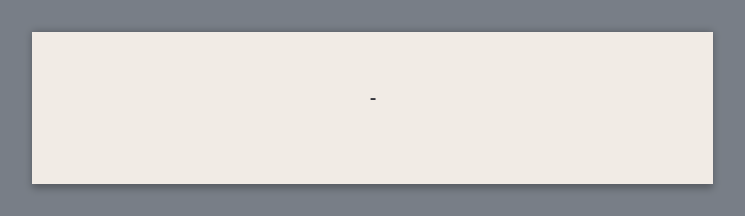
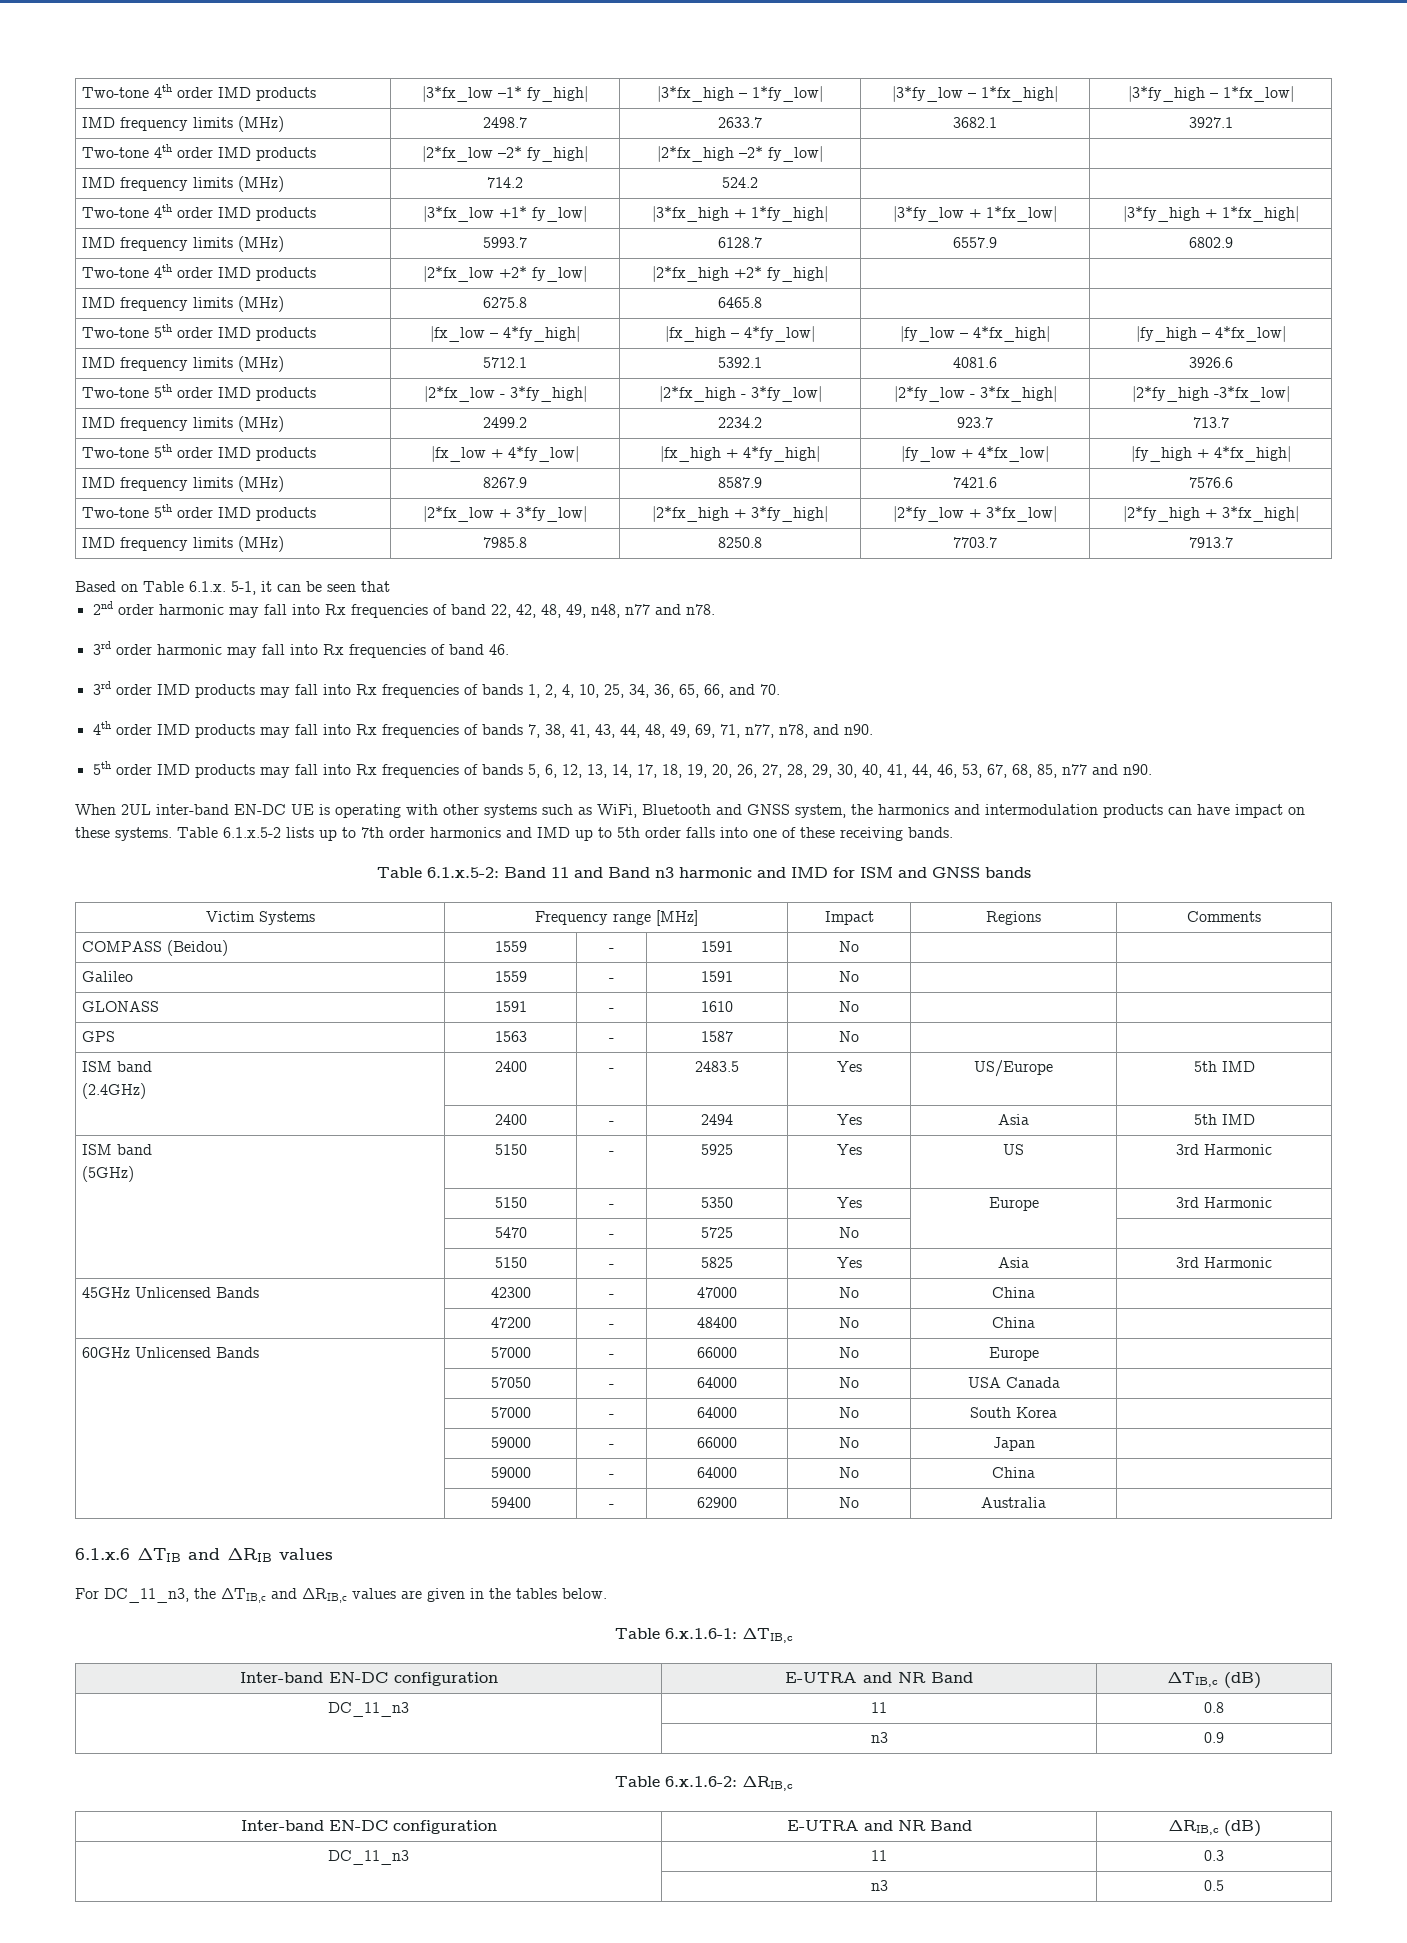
[369,98,376,105] - -> [82,84,317,101] [422,86,588,102] [656,86,823,102] [891,86,1058,102] [1127,86,1294,102] [82,116,285,132] [483,117,527,128] [717,117,762,128] [952,117,997,128] [1188,117,1233,128] [82,144,317,161] [422,146,588,162] [656,146,823,162] [82,176,285,192] [487,177,523,188] [721,177,758,188] [82,204,317,221] [423,206,587,222] [651,206,828,222] [892,206,1057,222] [1122,206,1299,222] [82,236,285,252] [483,237,527,248] [717,237,762,248] [952,237,997,248] [1188,237,1233,248] [82,264,317,281] [423,266,587,282] [651,266,828,282] [82,296,285,312] [483,297,527,308] [717,297,762,308] [82,324,317,341] [430,326,580,342] [664,326,815,342] [899,326,1050,342] [1135,326,1286,342] [82,356,285,372] [483,357,527,368] [717,357,762,368] [952,357,997,368] [1188,357,1233,368] [82,384,317,401] [423,386,587,402] [658,386,822,402] [893,386,1057,402] [1131,386,1290,402] [82,416,285,432] [483,417,527,428] [717,417,762,428] [956,417,993,428] [1192,417,1229,428] [82,444,317,461] [431,446,579,462] [659,446,820,462] [900,446,1049,462] [1130,446,1291,462] [82,476,285,492] [483,477,527,488] [717,477,762,488] [952,477,997,488] [1188,477,1233,488] [82,504,317,521] [423,506,587,522] [651,506,828,522] [892,506,1057,522] [1122,506,1299,522] [82,536,285,552] [483,537,527,548] [717,537,762,548] [952,537,997,548] [1188,537,1233,548] [75,581,390,595] [92,601,715,618] [92,641,509,658] [92,681,780,698] [92,721,873,738] [92,761,1152,778] [75,804,1305,818] [75,827,953,841] [376,867,1031,878] [205,911,315,925] [534,910,698,926] [824,911,874,925] [985,911,1041,925] [1187,911,1261,922] [82,940,229,956] [494,941,527,952] [609,948,614,952] [701,941,733,952] [839,941,859,952] [82,971,134,982] [494,971,527,982] [609,978,614,982] [701,971,733,982] [839,971,859,982] [82,1001,160,1012] [494,1001,527,1012] [609,1008,614,1012] [701,1001,733,1012] [839,1001,859,1012] [82,1031,116,1042] [494,1031,527,1042] [609,1038,614,1042] [701,1031,733,1042] [839,1031,859,1042] [82,1061,153,1072] [82,1083,147,1099] [494,1061,527,1072] [609,1068,614,1072] [695,1061,739,1072] [836,1061,862,1072] [973,1060,1053,1077] [1193,1061,1255,1072] [494,1114,527,1125] [609,1121,614,1125] [701,1114,733,1125] [836,1114,862,1125] [997,1114,1029,1125] [1193,1114,1255,1125] [82,1144,153,1155] [82,1166,135,1182] [494,1144,527,1155] [609,1151,614,1155] [701,1144,733,1155] [836,1144,862,1155] [1002,1144,1024,1155] [1176,1144,1272,1155] [494,1197,527,1208] [609,1204,614,1208] [701,1197,733,1208] [836,1197,862,1208] [988,1197,1039,1211] [1176,1197,1272,1208] [494,1227,527,1238] [609,1234,614,1238] [701,1227,733,1238] [839,1227,859,1238] [494,1257,527,1268] [609,1264,614,1268] [701,1257,733,1268] [836,1257,862,1268] [997,1257,1029,1268] [1176,1257,1272,1268] [82,1287,260,1298] [490,1287,531,1298] [609,1294,614,1298] [697,1287,737,1298] [839,1287,859,1298] [991,1287,1035,1298] [490,1317,531,1328] [609,1324,614,1328] [697,1317,737,1328] [839,1317,859,1328] [991,1317,1035,1328] [82,1347,260,1358] [490,1347,531,1358] [609,1354,614,1358] [697,1347,737,1358] [839,1347,859,1358] [988,1347,1039,1361] [490,1377,531,1388] [609,1384,614,1388] [697,1377,737,1388] [839,1377,859,1388] [967,1377,1060,1388] [490,1407,531,1418] [609,1414,614,1418] [697,1407,737,1418] [839,1407,859,1418] [969,1407,1057,1418] [490,1437,531,1448] [609,1444,614,1448] [697,1437,737,1448] [839,1437,859,1448] [992,1437,1035,1451] [490,1467,531,1478] [609,1474,614,1478] [697,1467,737,1478] [839,1467,859,1478] [991,1467,1035,1478] [490,1497,531,1508] [609,1504,614,1508] [697,1497,737,1508] [839,1497,859,1508] [980,1497,1046,1508] [75,1548,333,1562] [75,1588,607,1603] [614,1628,793,1643] [239,1672,498,1686] [784,1672,973,1683] [1167,1672,1261,1689] [328,1702,409,1717] [870,1702,887,1713] [1204,1702,1224,1713] [870,1732,888,1743] [1204,1732,1224,1743] [614,1776,793,1791] [240,1820,497,1834] [786,1820,972,1831] [1167,1820,1261,1837] [328,1850,409,1865] [870,1850,887,1861] [1204,1850,1224,1861] [870,1880,888,1891] [1204,1880,1224,1891] Two-tone 4th order IMD products | |3*fx_low –1* fy_high| | |3*fx_high – 1*fy_low| | |3*fy_low – 1*fx_high| | |3*fy_high – 1*fx_low| // IMD frequency limits (MHz) | 2498.7 | 2633.7 | 3682.1 | 3927.1 // Two-tone 4th order IMD products | |2*fx_low –2* fy_high| | |2*fx_high –2* fy_low| | | // IMD frequency limits (MHz) | 714.2 | 524.2 | | // Two-tone 4th order IMD products | |3*fx_low +1* fy_low| | |3*fx_high + 1*fy_high| | |3*fy_low + 1*fx_low| | |3*fy_high + 1*fx_high| // IMD frequency limits (MHz) | 5993.7 | 6128.7 | 6557.9 | 6802.9 // Two-tone 4th order IMD products | |2*fx_low +2* fy_low| | |2*fx_high +2* fy_high| | | // IMD frequency limits (MHz) | 6275.8 | 6465.8 | | // Two-tone 5th order IMD products | |fx_low – 4*fy_high| | |fx_high – 4*fy_low| | |fy_low – 4*fx_high| | |fy_high – 4*fx_low| // IMD frequency limits (MHz) | 5712.1 | 5392.1 | 4081.6 | 3926.6 // Two-tone 5th order IMD products | |2*fx_low - 3*fy_high| | |2*fx_high - 3*fy_low| | |2*fy_low - 3*fx_high| | |2*fy_high -3*fx_low| // IMD frequency limits (MHz) | 2499.2 | 2234.2 | 923.7 | 713.7 // Two-tone 5th order IMD products | |fx_low + 4*fy_low| | |fx_high + 4*fy_high| | |fy_low + 4*fx_low| | |fy_high + 4*fx_high| // IMD frequency limits (MHz) | 8267.9 | 8587.9 | 7421.6 | 7576.6 // Two-tone 5th order IMD products | |2*fx_low + 3*fy_low| | |2*fx_high + 3*fy_high| | |2*fy_low + 3*fx_low| | |2*fy_high + 3*fx_high| // IMD frequency limits (MHz) | 7985.8 | 8250.8 | 7703.7 | 7913.7 // Based on Table 6.1.x. 5-1, it can be seen that // 2nd order harmonic may fall into Rx frequencies of band 22, 42, 48, 49, n48, n77 and n78. // 3rd order harmonic may fall into Rx frequencies of band 46. // 3rd order IMD products may fall into Rx frequencies of bands 1, 2, 4, 10, 25, 34, 36, 65, 66, and 70. // 4th order IMD products may fall into Rx frequencies of bands 7, 38, 41, 43, 44, 48, 49, 69, 71, n77, n78, and n90. // 5th order IMD products may fall into Rx frequencies of bands 5, 6, 12, 13, 14, 17, 18, 19, 20, 26, 27, 28, 29, 30, 40, 41, 44, 46, 53, 67, 68, 85, n77 and n90. // When 2UL inter-band EN-DC UE is operating with other systems such as WiFi, Bluetooth and GNSS system, the harmonics and intermodulation products can have impact on these systems. Table 6.1.x.5-2 lists up to 7th order harmonics and IMD up to 5th order falls into one of these receiving bands. // Table 6.1.x.5-2: Band 11 and Band n3 harmonic and IMD for ISM and GNSS bands // Victim Systems | Frequency range [MHz] | Impact | Regions | Comments // COMPASS (Beidou) | 1559 | - | 1591 | No | | // Galileo | 1559 | - | 1591 | No | | // GLONASS | 1591 | - | 1610 | No | | // GPS | 1563 | - | 1587 | No | | // ISM band // (2.4GHz) | 2400 | - | 2483.5 | Yes | US/Europe | 5th IMD // | 2400 | - | 2494 | Yes | Asia | 5th IMD // ISM band // (5GHz) | 5150 | - | 5925 | Yes | US | 3rd Harmonic // | 5150 | - | 5350 | Yes | Europe | 3rd Harmonic // | 5470 | - | 5725 | No | | // | 5150 | - | 5825 | Yes | Asia | 3rd Harmonic // 45GHz Unlicensed Bands | 42300 | - | 47000 | No | China | // | 47200 | - | 48400 | No | China | // 60GHz Unlicensed Bands | 57000 | - | 66000 | No | Europe | // | 57050 | - | 64000 | No | USA Canada | // | 57000 | - | 64000 | No | South Korea | // | 59000 | - | 66000 | No | Japan | // | 59000 | - | 64000 | No | China | // | 59400 | - | 62900 | No | Australia | // 6.1.x.6 ∆TIB and ∆RIB values // For DC_11_n3, the ΔTIB,c and ΔRIB,c values are given in the tables below. // Table 6.x.1.6-1: ΔTIB,c // Inter-band EN-DC configuration | E-UTRA and NR Band | ΔTIB,c (dB) // DC_11_n3 | 11 | 0.8 // | n3 | 0.9 // Table 6.x.1.6-2: ΔRIB,c // Inter-band EN-DC configuration | E-UTRA and NR Band | ΔRIB,c (dB) // DC_11_n3 | 11 | 0.3 // | n3 | 0.5

